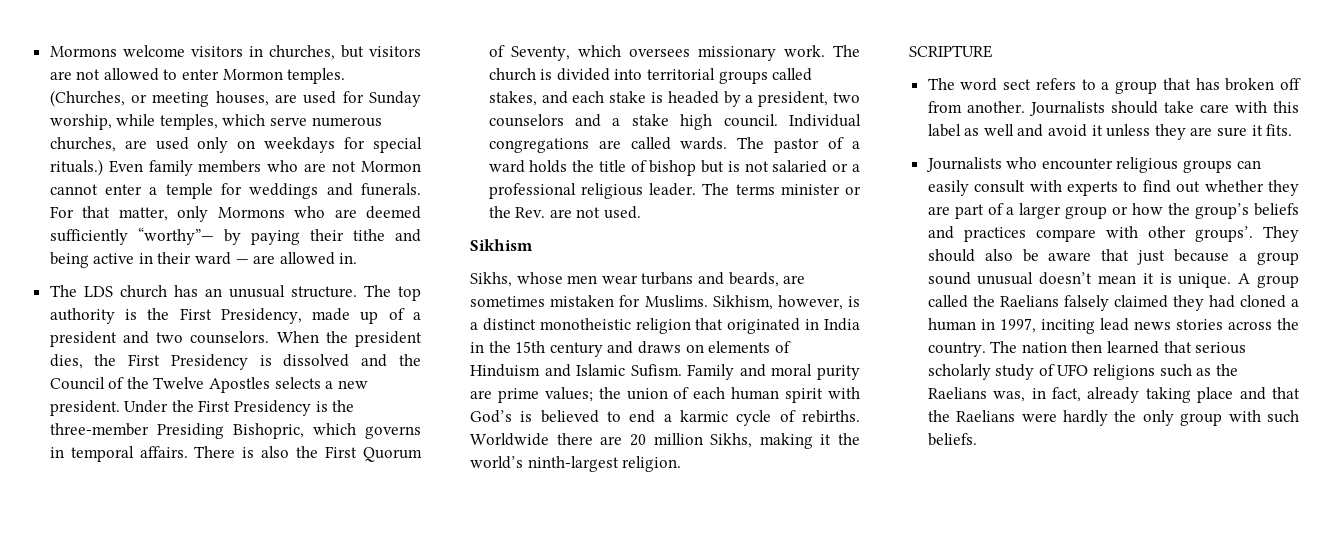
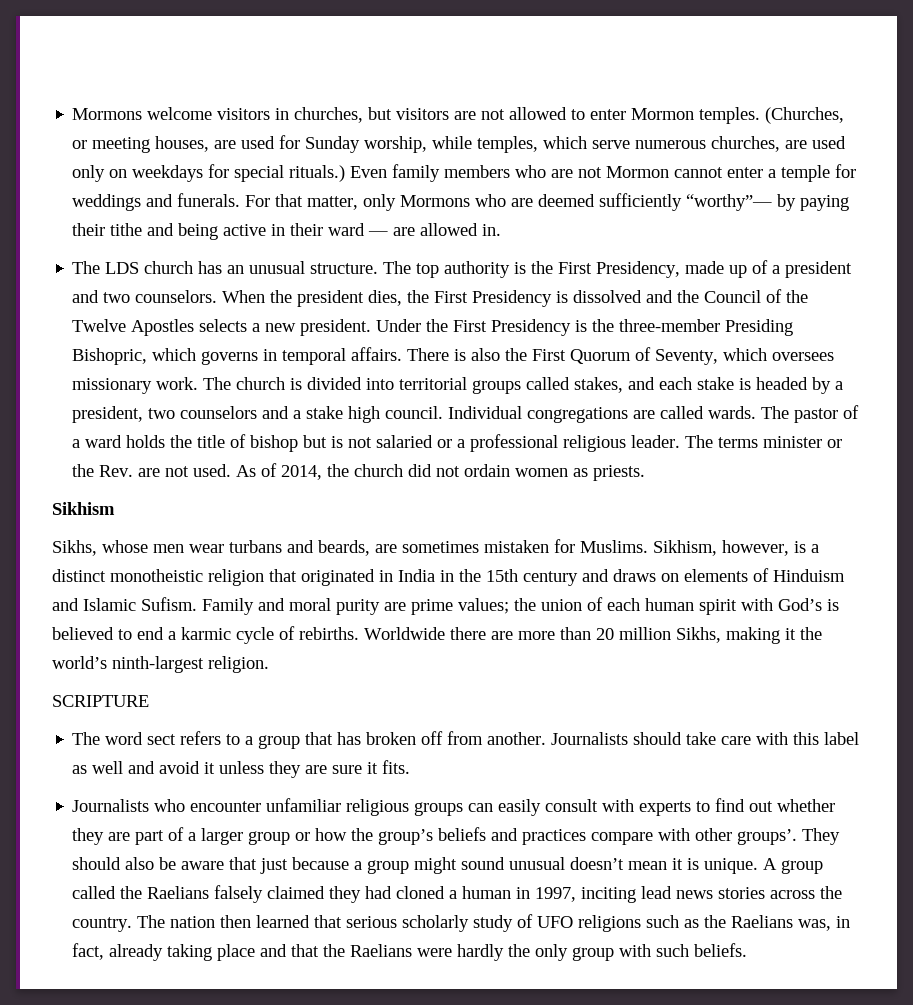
(642, 212) none -> [236,463,646,481] As of 2014, the church did not ordain women as priests.
(623, 440) none -> [518,627,591,640] more than
(1113, 164) none -> [266,798,342,812] unfamiliar
(1299, 258) none -> [414,857,458,874] might

